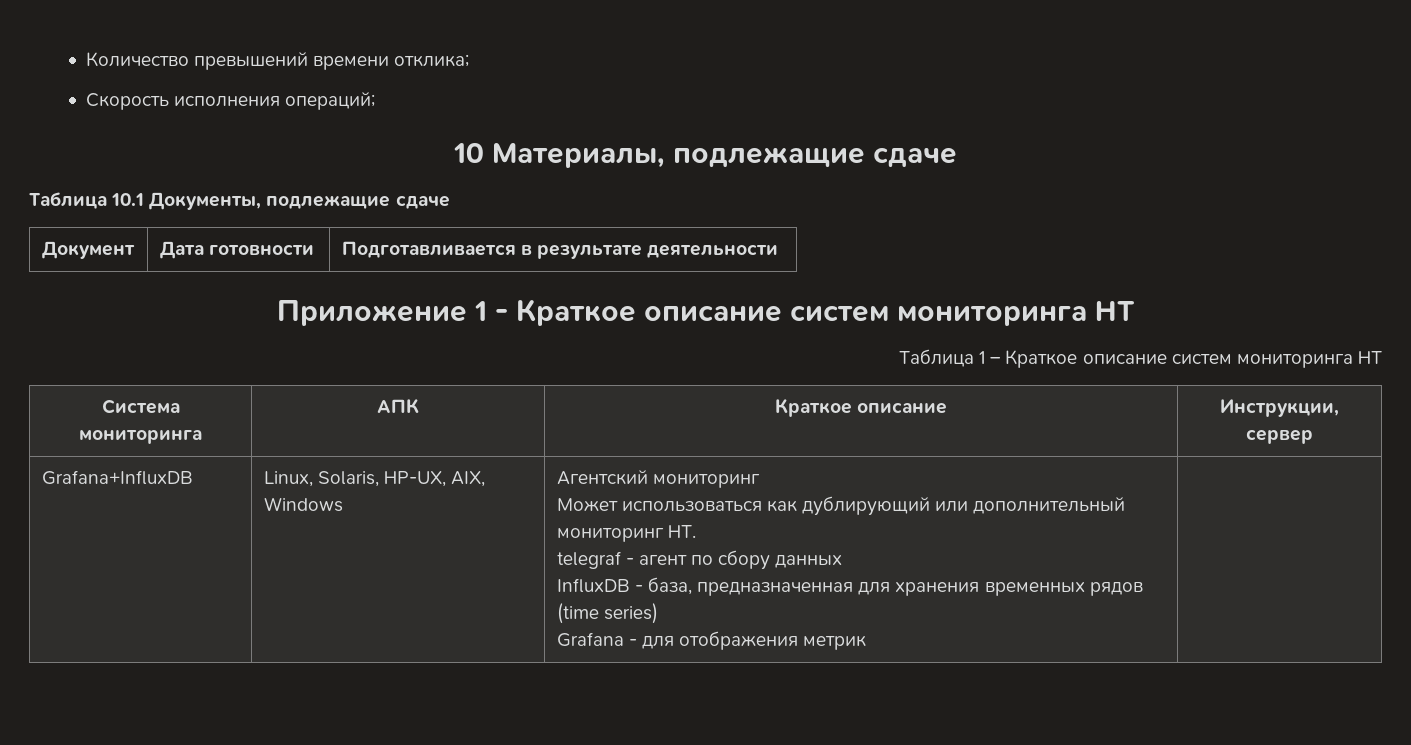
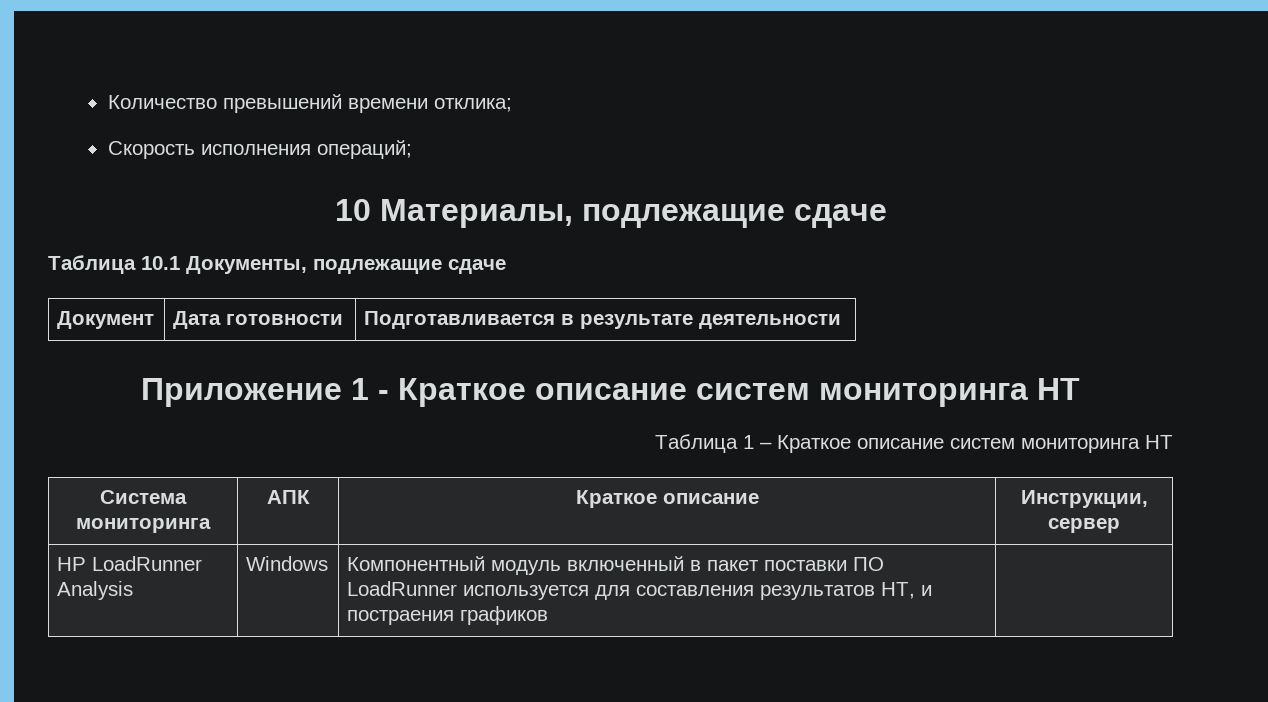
[41,470,193,485] [263,471,486,487] [263,497,343,512] [556,470,760,488] [556,496,1126,516] [556,525,696,542] [556,550,843,570] [556,577,1143,596] [556,603,658,624] [556,631,867,650] Grafana+InfluxDB | Linux, Solaris, HP-UX, AIX, Windows | Агентский мониторинг // Может использоваться как дублирующий или дополнительный мониторинг НТ. // telegraf - агент по сбору данных // InfluxDB - база, предназначенная для хранения временных рядов (time series) // Grafana - для отображения метрик -> [57,556,203,571] [57,581,134,600] [246,556,329,571] [347,556,885,575] [347,581,933,600] [347,606,549,625] HP LoadRunner Analysis | Windows | Компонентный модуль включенный в пакет поставки ПО LoadRunner используется для составления результатов НТ, и постраения графиков

